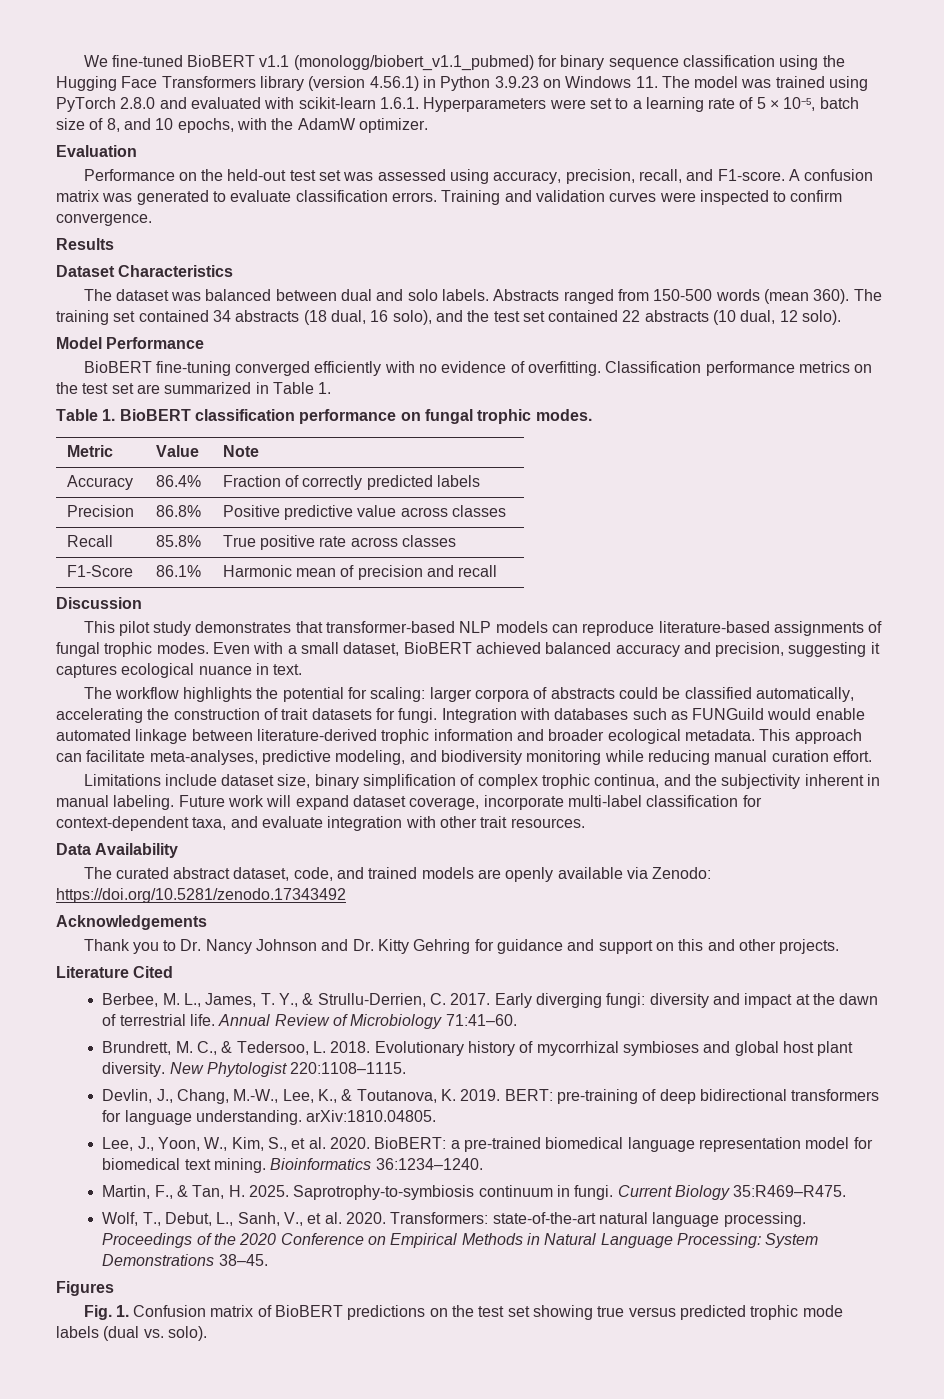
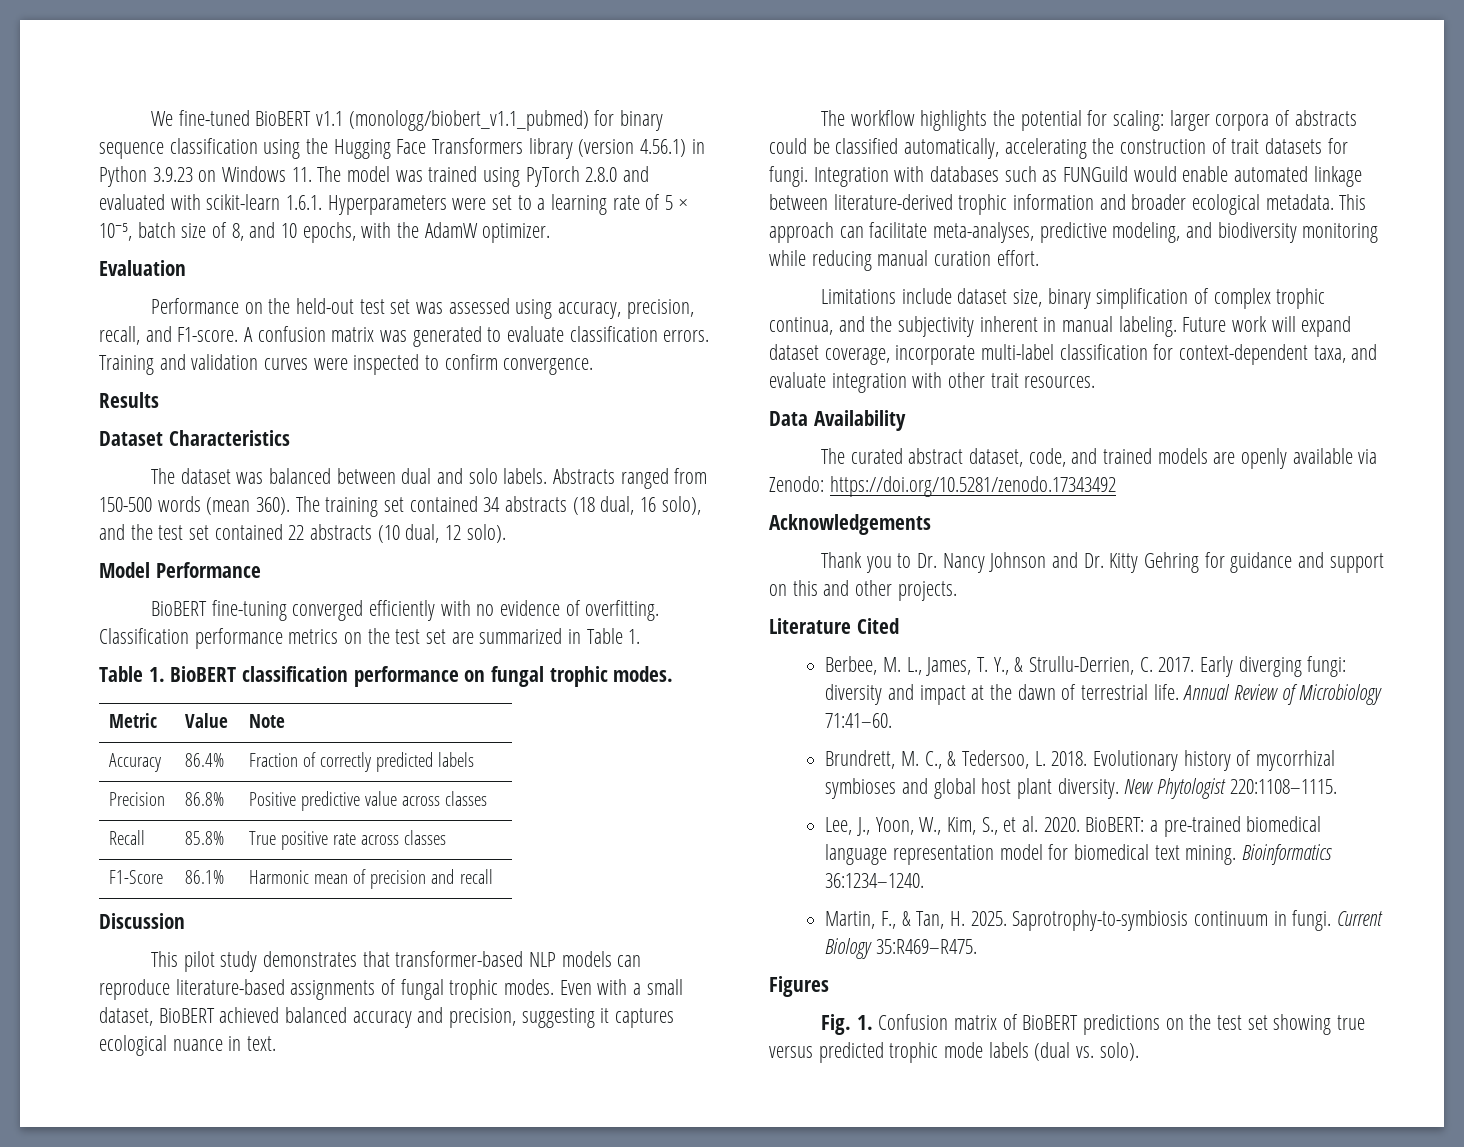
[102,1089,880,1104] [102,1110,437,1125] // Devlin, J., Chang, M.-W., Lee, K., & Toutanova, K. 2019. BERT: pre-training of deep bidirectional transformers for language understanding. arXiv:1810.04805. -> (1337, 786) none
[102,1212,806,1227] [102,1233,819,1248] [102,1254,268,1266] // Wolf, T., Debut, L., Sanh, V., et al. 2020. Transformers: state-of-the-art natural language processing. Proceedings of the 2020 Conference on Empirical Methods in Natural Language Processing: System Demonstrations 38–45. -> (978, 946) none

